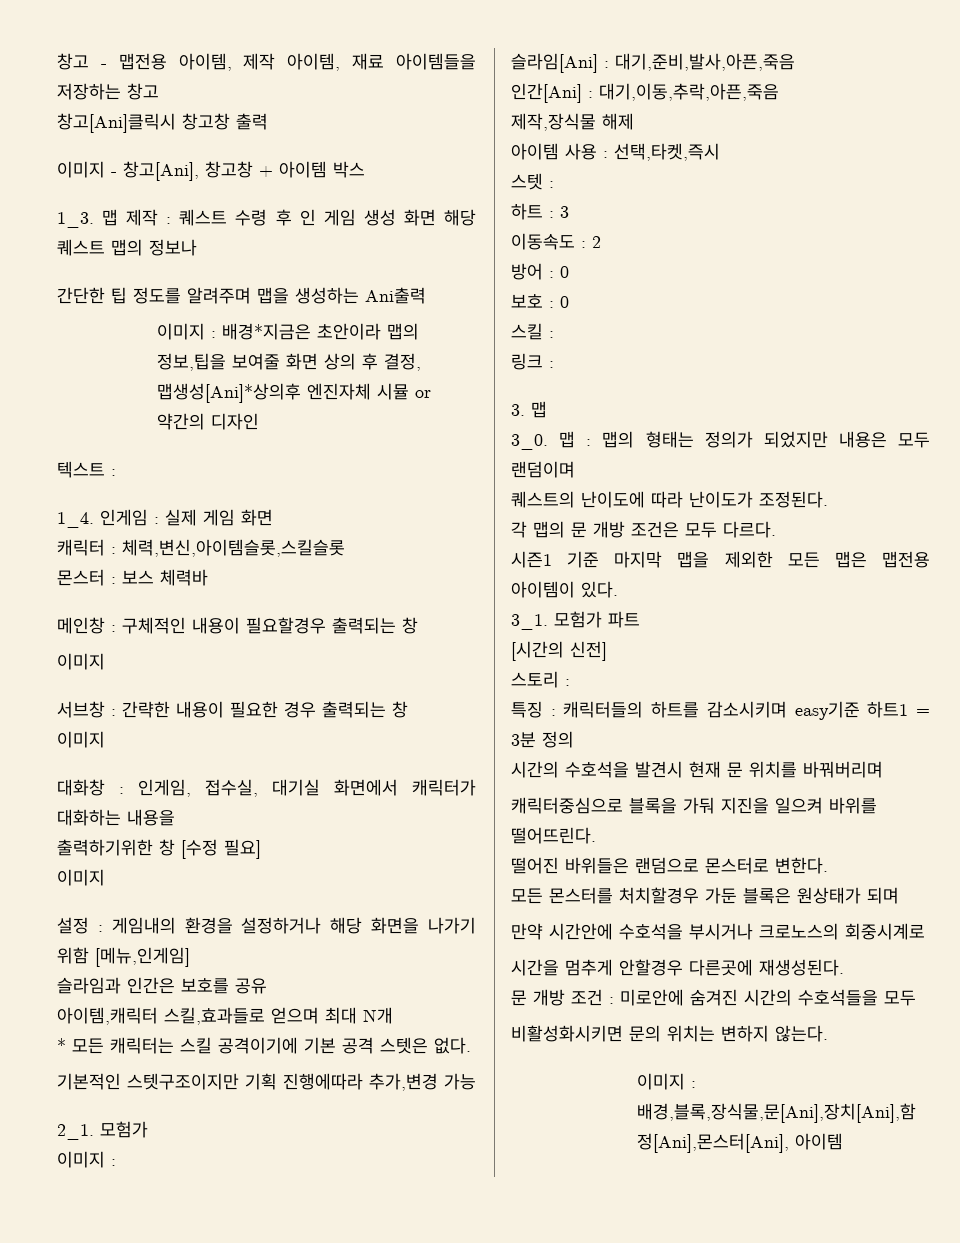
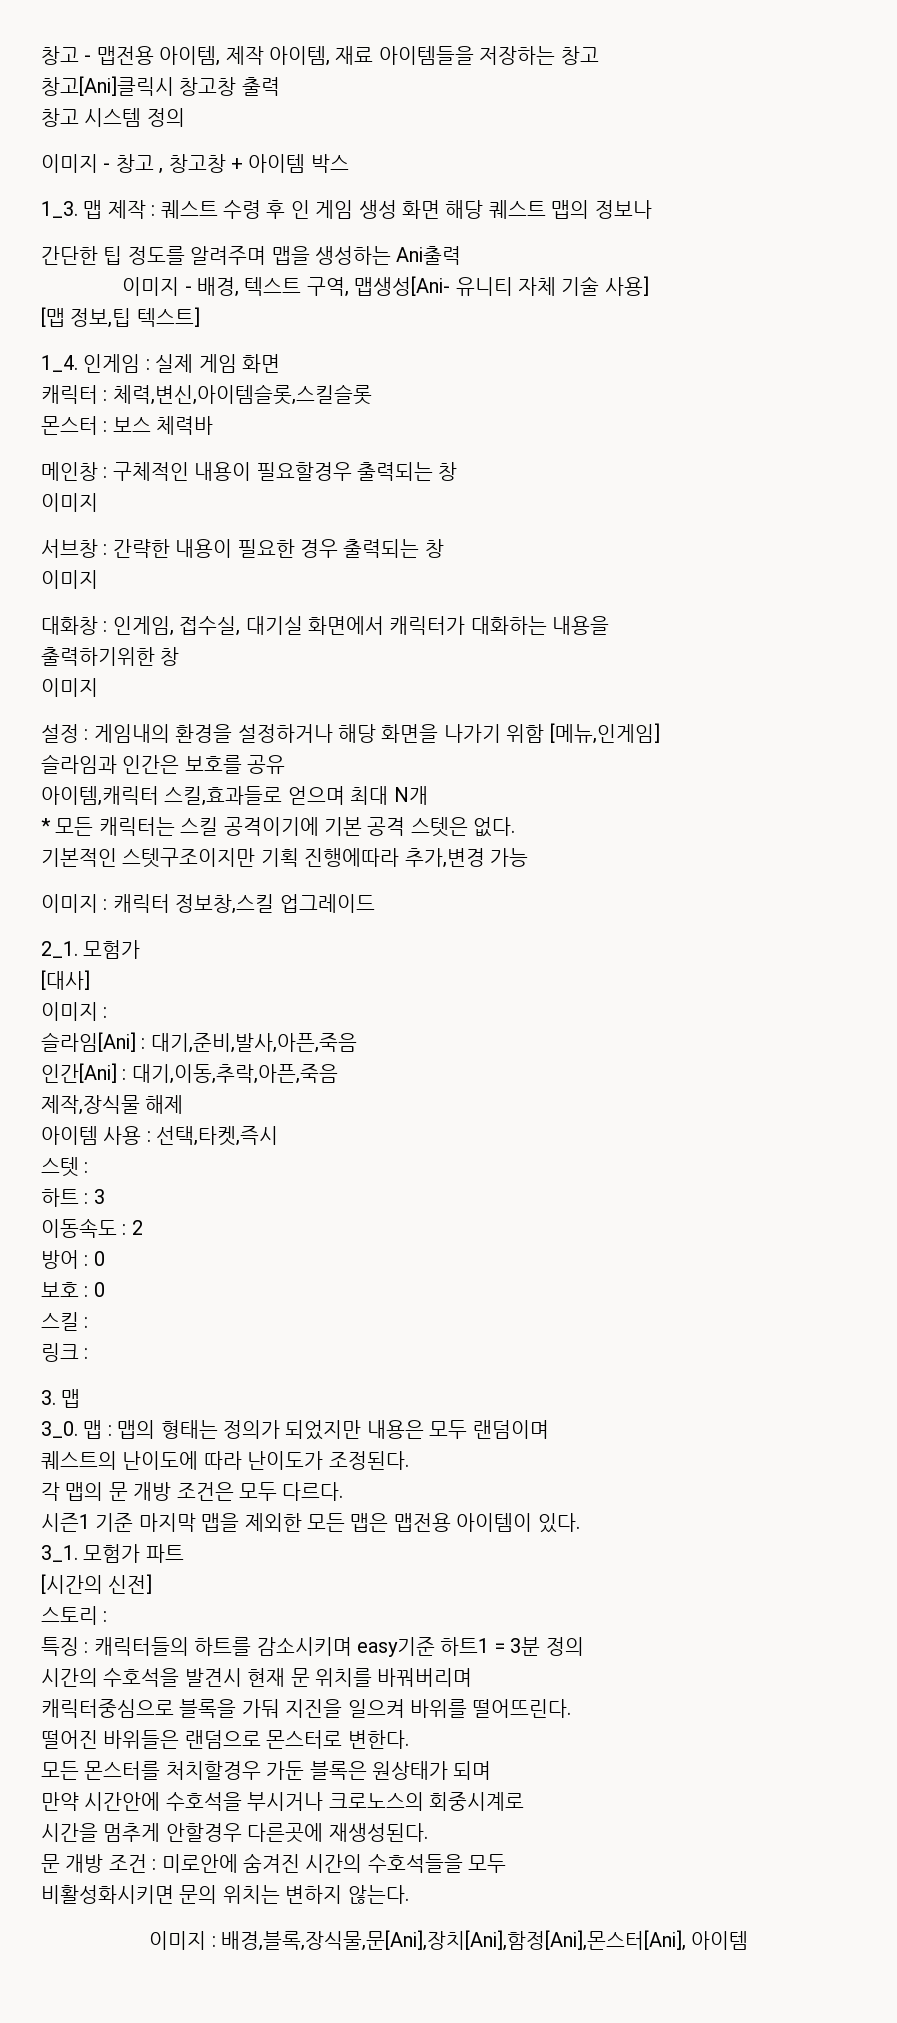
[57,161,199,181] // 이미지 - 창고[Ani], -> [41,108,185,127] [41,154,164,174] // 창고 시스템 정의 // 이미지 - 창고 ,
[211,323,420,340] [157,353,422,371] [157,383,432,403] [157,413,260,430] [57,461,116,478] : 배경*지금은 초안이라 맵의 정보,팁을 보여줄 화면 상의 후 결정, 맵생성[Ani]*상의후 엔진자체 시뮬 or 약간의 디자인 // 텍스트 : -> [184,276,649,297] [41,307,200,328] - 배경, 텍스트 구역, 맵생성[Ani- 유니티 자체 기술 사용] // [맵 정보,팁 텍스트]
[181,839,261,859] [수정 필요] -> (180, 656) none
(476, 1081) none -> [41,894,375,914] // 이미지 : 캐릭터 정보창,스킬 업그레이드
(148, 1129) none -> [41,970,90,990] // [대사]

